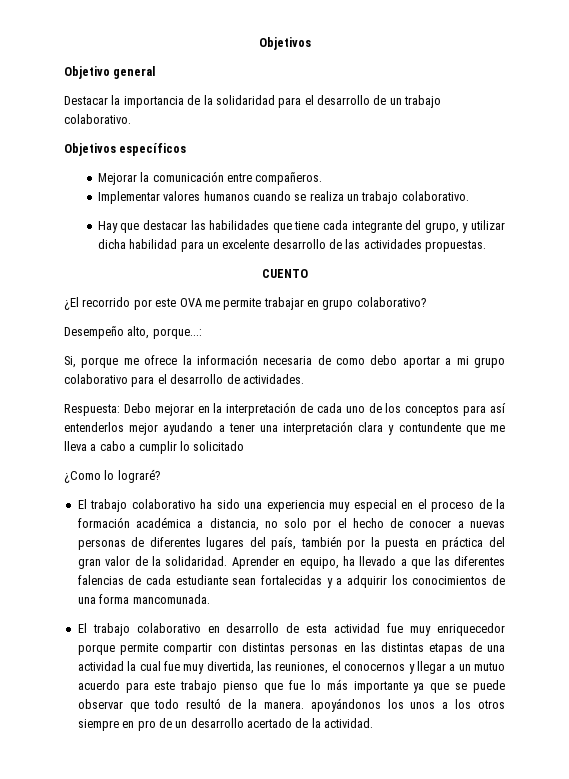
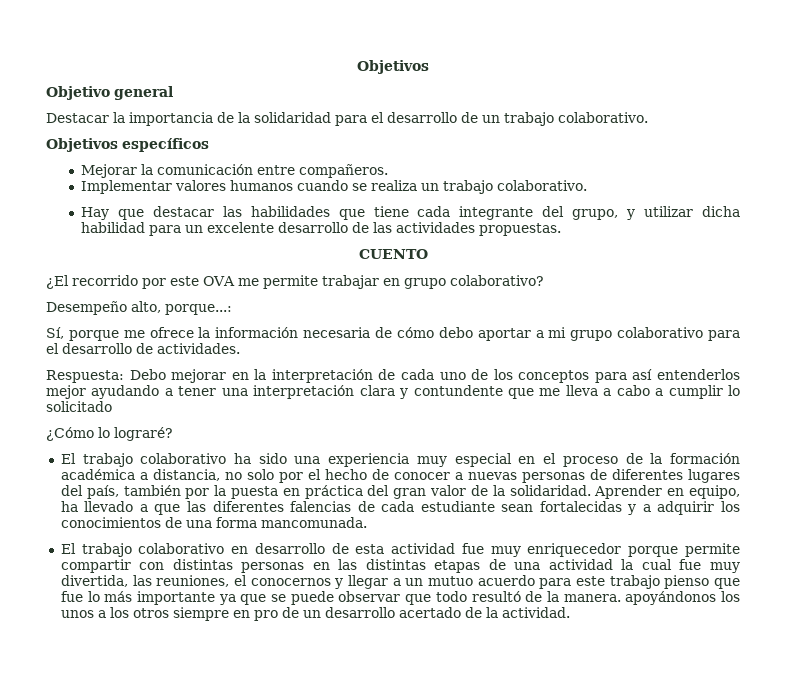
[64,356,76,368] Si, -> [46,327,64,339] Sí,
[336,358,366,365] como -> [396,327,434,338] cómo
[64,471,101,483] ¿Como -> [46,427,94,441] ¿Cómo

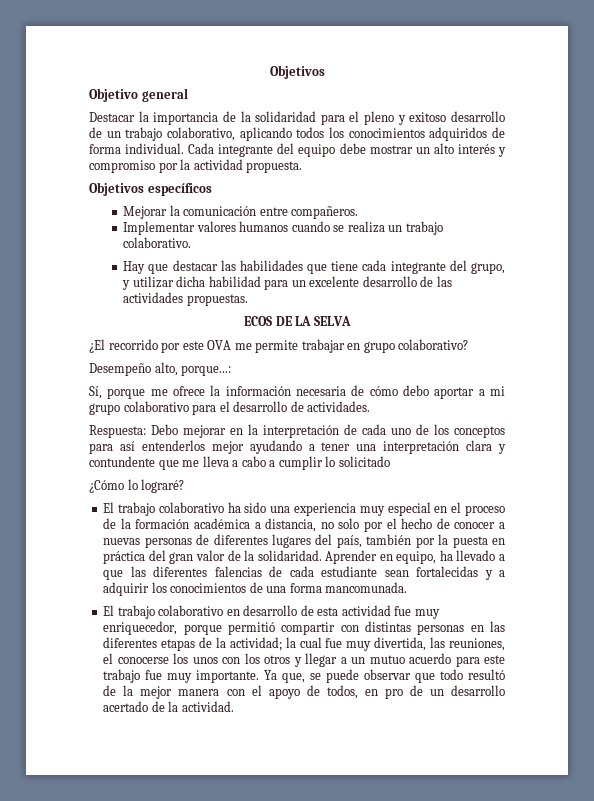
(384, 117) none -> [364,111,447,125] pleno y exitoso
[558,112,648,123] colaborativo. -> [167,127,505,141] [89,143,506,157] [89,159,303,173] colaborativo, aplicando todos los conocimientos adquiridos de forma individual. Cada integrante del equipo debe mostrar un alto interés y compromiso por la actividad propuesta.
[358,249,428,259] CUENTO -> [244,316,351,326] ECOS DE LA SELVA
[527,543,740,557] enriquecedor porque permite -> [103,621,275,635] enriquecedor, porque permitió
[365,559,426,570] distintas -> [103,637,158,648] diferentes
[514,559,613,570] una actividad -> [215,637,282,651] la actividad;
[250,578,331,586] conocernos -> [117,653,291,664] conocerse los unos con los otros
[664,575,740,589] [60,591,267,605] pienso que fue lo más importante ya que -> [145,670,306,683] fue muy importante. Ya que,
[563,591,740,605] [60,607,229,621] manera. apoyándonos los unos a los otros siempre -> [140,685,358,699] mejor manera con el apoyo de todos,

